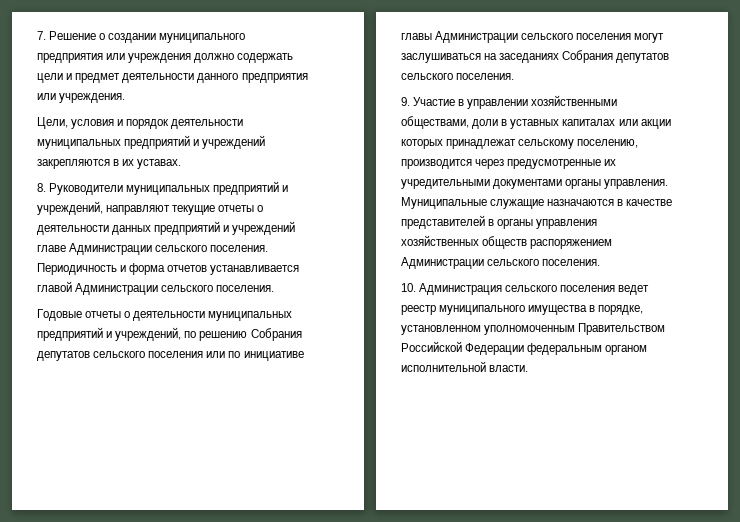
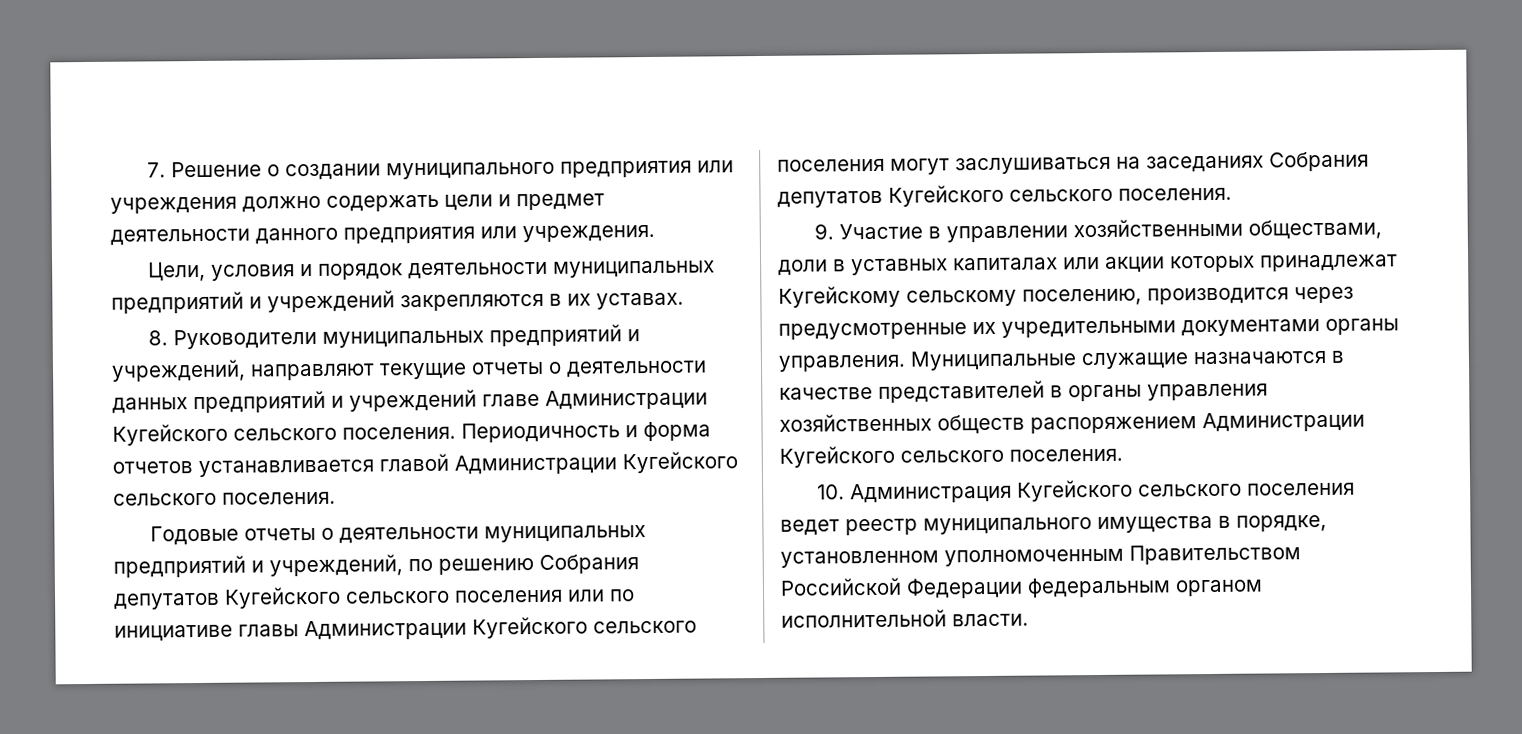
(153, 249) none -> [112,423,228,446] Кугейского
(159, 289) none -> [622,451,738,474] Кугейского
(90, 356) none -> [224,586,341,609] Кугейского
(519, 37) none -> [472,616,588,639] Кугейского
(670, 58) none -> [888,184,1004,207] Кугейского
(517, 144) none -> [778,285,901,308] Кугейскому
(484, 263) none -> [779,445,895,468] Кугейского
(503, 289) none -> [1016,479,1133,502] Кугейского

